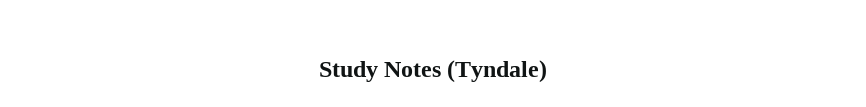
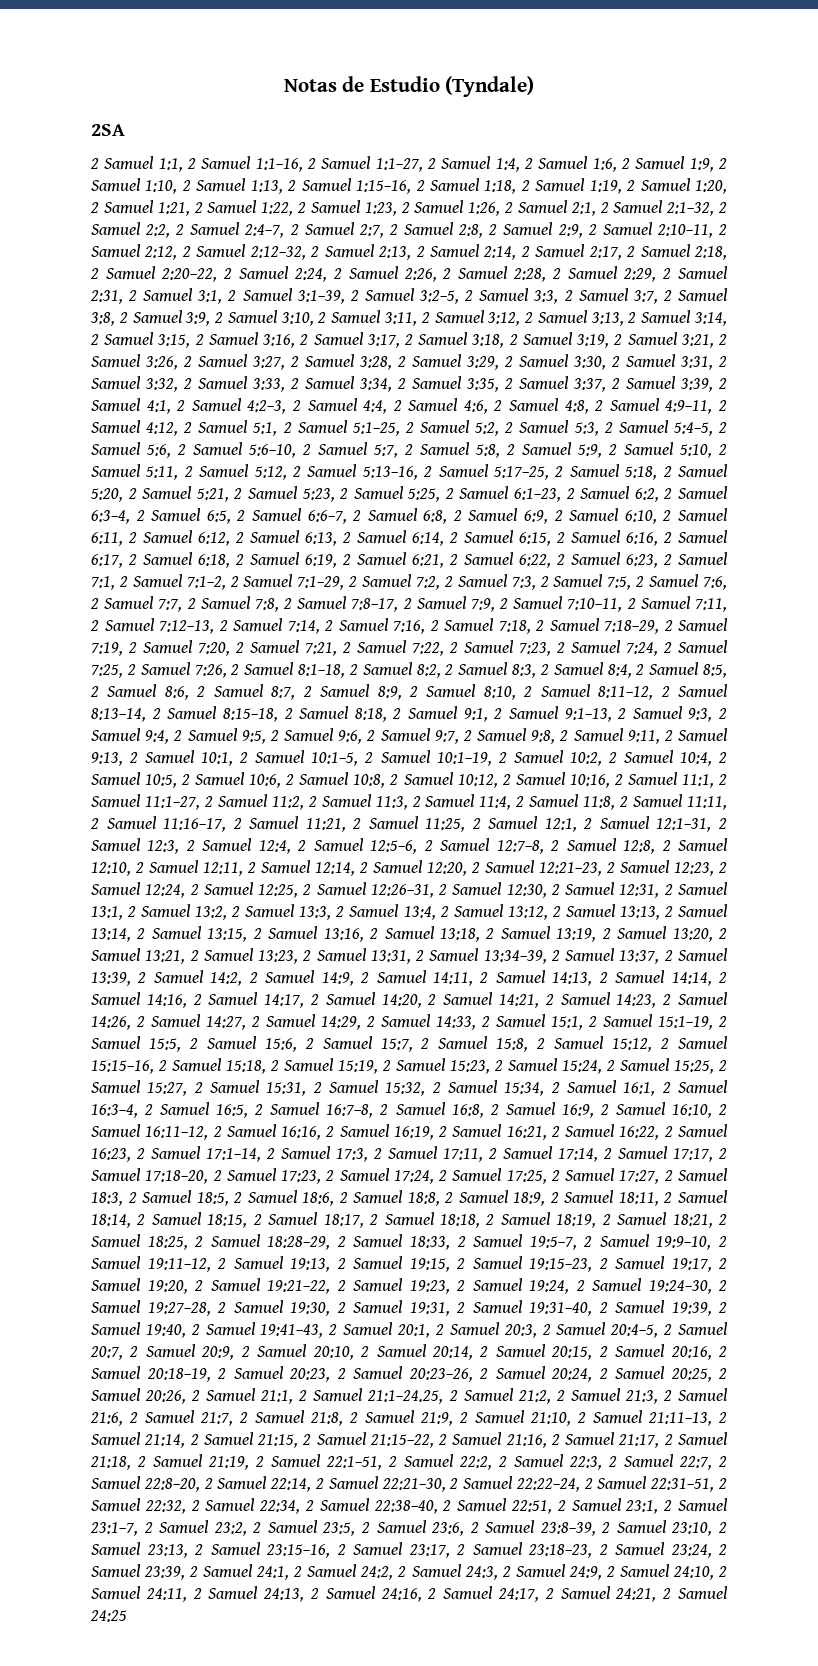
[318,60,548,83] Study Notes (Tyndale) -> [283,76,535,97] [91,124,125,136] [90,156,727,172] [91,178,727,194] [90,200,727,216] [91,222,728,238] [91,244,727,260] [90,266,728,282] [90,288,729,304] [90,310,727,326] [90,332,727,348] [91,354,727,370] [91,376,727,392] [91,398,727,414] [91,420,727,436] [91,442,727,458] [91,464,728,480] [90,486,728,502] [91,508,728,524] [91,530,728,546] [91,552,728,568] [91,574,728,590] [90,596,727,612] [90,618,728,634] [91,640,728,656] [91,662,727,678] [90,684,728,700] [91,706,727,722] [91,728,728,744] [91,750,727,766] [91,772,727,788] [91,794,727,810] [90,816,728,832] [91,838,728,854] [91,860,727,876] [91,882,728,898] [91,904,728,920] [91,926,727,942] [91,948,728,964] [91,970,727,986] [91,992,728,1008] [91,1014,727,1030] [91,1036,728,1052] [91,1058,727,1074] [91,1080,728,1096] [91,1102,727,1118] [91,1124,728,1140] [91,1146,727,1162] [91,1168,728,1184] [91,1190,728,1206] [91,1212,727,1228] [91,1234,727,1250] [91,1256,727,1272] [91,1278,727,1294] [91,1300,727,1316] [91,1322,729,1338] [90,1344,727,1360] [91,1366,727,1382] [91,1388,729,1404] [90,1410,727,1426] [91,1432,728,1448] [90,1454,727,1470] [91,1476,727,1492] [91,1498,728,1514] [90,1520,727,1536] [91,1542,727,1558] [91,1564,727,1580] [91,1586,728,1602] [90,1610,127,1622] Notas de Estudio (Tyndale) // 2SA // 2 Samuel 1:1, 2 Samuel 1:1–16, 2 Samuel 1:1–27, 2 Samuel 1:4, 2 Samuel 1:6, 2 Samuel 1:9, 2 Samuel 1:10, 2 Samuel 1:13, 2 Samuel 1:15–16, 2 Samuel 1:18, 2 Samuel 1:19, 2 Samuel 1:20, 2 Samuel 1:21, 2 Samuel 1:22, 2 Samuel 1:23, 2 Samuel 1:26, 2 Samuel 2:1, 2 Samuel 2:1–32, 2 Samuel 2:2, 2 Samuel 2:4–7, 2 Samuel 2:7, 2 Samuel 2:8, 2 Samuel 2:9, 2 Samuel 2:10–11, 2 Samuel 2:12, 2 Samuel 2:12–32, 2 Samuel 2:13, 2 Samuel 2:14, 2 Samuel 2:17, 2 Samuel 2:18, 2 Samuel 2:20–22, 2 Samuel 2:24, 2 Samuel 2:26, 2 Samuel 2:28, 2 Samuel 2:29, 2 Samuel 2:31, 2 Samuel 3:1, 2 Samuel 3:1–39, 2 Samuel 3:2–5, 2 Samuel 3:3, 2 Samuel 3:7, 2 Samuel 3:8, 2 Samuel 3:9, 2 Samuel 3:10, 2 Samuel 3:11, 2 Samuel 3:12, 2 Samuel 3:13, 2 Samuel 3:14, 2 Samuel 3:15, 2 Samuel 3:16, 2 Samuel 3:17, 2 Samuel 3:18, 2 Samuel 3:19, 2 Samuel 3:21, 2 Samuel 3:26, 2 Samuel 3:27, 2 Samuel 3:28, 2 Samuel 3:29, 2 Samuel 3:30, 2 Samuel 3:31, 2 Samuel 3:32, 2 Samuel 3:33, 2 Samuel 3:34, 2 Samuel 3:35, 2 Samuel 3:37, 2 Samuel 3:39, 2 Samuel 4:1, 2 Samuel 4:2–3, 2 Samuel 4:4, 2 Samuel 4:6, 2 Samuel 4:8, 2 Samuel 4:9–11, 2 Samuel 4:12, 2 Samuel 5:1, 2 Samuel 5:1–25, 2 Samuel 5:2, 2 Samuel 5:3, 2 Samuel 5:4–5, 2 Samuel 5:6, 2 Samuel 5:6–10, 2 Samuel 5:7, 2 Samuel 5:8, 2 Samuel 5:9, 2 Samuel 5:10, 2 Samuel 5:11, 2 Samuel 5:12, 2 Samuel 5:13–16, 2 Samuel 5:17–25, 2 Samuel 5:18, 2 Samuel 5:20, 2 Samuel 5:21, 2 Samuel 5:23, 2 Samuel 5:25, 2 Samuel 6:1–23, 2 Samuel 6:2, 2 Samuel 6:3–4, 2 Samuel 6:5, 2 Samuel 6:6–7, 2 Samuel 6:8, 2 Samuel 6:9, 2 Samuel 6:10, 2 Samuel 6:11, 2 Samuel 6:12, 2 Samuel 6:13, 2 Samuel 6:14, 2 Samuel 6:15, 2 Samuel 6:16, 2 Samuel 6:17, 2 Samuel 6:18, 2 Samuel 6:19, 2 Samuel 6:21, 2 Samuel 6:22, 2 Samuel 6:23, 2 Samuel 7:1, 2 Samuel 7:1–2, 2 Samuel 7:1–29, 2 Samuel 7:2, 2 Samuel 7:3, 2 Samuel 7:5, 2 Samuel 7:6, 2 Samuel 7:7, 2 Samuel 7:8, 2 Samuel 7:8–17, 2 Samuel 7:9, 2 Samuel 7:10–11, 2 Samuel 7:11, 2 Samuel 7:12–13, 2 Samuel 7:14, 2 Samuel 7:16, 2 Samuel 7:18, 2 Samuel 7:18–29, 2 Samuel 7:19, 2 Samuel 7:20, 2 Samuel 7:21, 2 Samuel 7:22, 2 Samuel 7:23, 2 Samuel 7:24, 2 Samuel 7:25, 2 Samuel 7:26, 2 Samuel 8:1–18, 2 Samuel 8:2, 2 Samuel 8:3, 2 Samuel 8:4, 2 Samuel 8:5, 2 Samuel 8:6, 2 Samuel 8:7, 2 Samuel 8:9, 2 Samuel 8:10, 2 Samuel 8:11–12, 2 Samuel 8:13–14, 2 Samuel 8:15–18, 2 Samuel 8:18, 2 Samuel 9:1, 2 Samuel 9:1–13, 2 Samuel 9:3, 2 Samuel 9:4, 2 Samuel 9:5, 2 Samuel 9:6, 2 Samuel 9:7, 2 Samuel 9:8, 2 Samuel 9:11, 2 Samuel 9:13, 2 Samuel 10:1, 2 Samuel 10:1–5, 2 Samuel 10:1–19, 2 Samuel 10:2, 2 Samuel 10:4, 2 Samuel 10:5, 2 Samuel 10:6, 2 Samuel 10:8, 2 Samuel 10:12, 2 Samuel 10:16, 2 Samuel 11:1, 2 Samuel 11:1–27, 2 Samuel 11:2, 2 Samuel 11:3, 2 Samuel 11:4, 2 Samuel 11:8, 2 Samuel 11:11, 2 Samuel 11:16–17, 2 Samuel 11:21, 2 Samuel 11:25, 2 Samuel 12:1, 2 Samuel 12:1–31, 2 Samuel 12:3, 2 Samuel 12:4, 2 Samuel 12:5–6, 2 Samuel 12:7–8, 2 Samuel 12:8, 2 Samuel 12:10, 2 Samuel 12:11, 2 Samuel 12:14, 2 Samuel 12:20, 2 Samuel 12:21–23, 2 Samuel 12:23, 2 Samuel 12:24, 2 Samuel 12:25, 2 Samuel 12:26–31, 2 Samuel 12:30, 2 Samuel 12:31, 2 Samuel 13:1, 2 Samuel 13:2, 2 Samuel 13:3, 2 Samuel 13:4, 2 Samuel 13:12, 2 Samuel 13:13, 2 Samuel 13:14, 2 Samuel 13:15, 2 Samuel 13:16, 2 Samuel 13:18, 2 Samuel 13:19, 2 Samuel 13:20, 2 Samuel 13:21, 2 Samuel 13:23, 2 Samuel 13:31, 2 Samuel 13:34–39, 2 Samuel 13:37, 2 Samuel 13:39, 2 Samuel 14:2, 2 Samuel 14:9, 2 Samuel 14:11, 2 Samuel 14:13, 2 Samuel 14:14, 2 Samuel 14:16, 2 Samuel 14:17, 2 Samuel 14:20, 2 Samuel 14:21, 2 Samuel 14:23, 2 Samuel 14:26, 2 Samuel 14:27, 2 Samuel 14:29, 2 Samuel 14:33, 2 Samuel 15:1, 2 Samuel 15:1–19, 2 Samuel 15:5, 2 Samuel 15:6, 2 Samuel 15:7, 2 Samuel 15:8, 2 Samuel 15:12, 2 Samuel 15:15–16, 2 Samuel 15:18, 2 Samuel 15:19, 2 Samuel 15:23, 2 Samuel 15:24, 2 Samuel 15:25, 2 Samuel 15:27, 2 Samuel 15:31, 2 Samuel 15:32, 2 Samuel 15:34, 2 Samuel 16:1, 2 Samuel 16:3–4, 2 Samuel 16:5, 2 Samuel 16:7–8, 2 Samuel 16:8, 2 Samuel 16:9, 2 Samuel 16:10, 2 Samuel 16:11–12, 2 Samuel 16:16, 2 Samuel 16:19, 2 Samuel 16:21, 2 Samuel 16:22, 2 Samuel 16:23, 2 Samuel 17:1–14, 2 Samuel 17:3, 2 Samuel 17:11, 2 Samuel 17:14, 2 Samuel 17:17, 2 Samuel 17:18–20, 2 Samuel 17:23, 2 Samuel 17:24, 2 Samuel 17:25, 2 Samuel 17:27, 2 Samuel 18:3, 2 Samuel 18:5, 2 Samuel 18:6, 2 Samuel 18:8, 2 Samuel 18:9, 2 Samuel 18:11, 2 Samuel 18:14, 2 Samuel 18:15, 2 Samuel 18:17, 2 Samuel 18:18, 2 Samuel 18:19, 2 Samuel 18:21, 2 Samuel 18:25, 2 Samuel 18:28–29, 2 Samuel 18:33, 2 Samuel 19:5–7, 2 Samuel 19:9–10, 2 Samuel 19:11–12, 2 Samuel 19:13, 2 Samuel 19:15, 2 Samuel 19:15–23, 2 Samuel 19:17, 2 Samuel 19:20, 2 Samuel 19:21–22, 2 Samuel 19:23, 2 Samuel 19:24, 2 Samuel 19:24–30, 2 Samuel 19:27–28, 2 Samuel 19:30, 2 Samuel 19:31, 2 Samuel 19:31–40, 2 Samuel 19:39, 2 Samuel 19:40, 2 Samuel 19:41–43, 2 Samuel 20:1, 2 Samuel 20:3, 2 Samuel 20:4–5, 2 Samuel 20:7, 2 Samuel 20:9, 2 Samuel 20:10, 2 Samuel 20:14, 2 Samuel 20:15, 2 Samuel 20:16, 2 Samuel 20:18–19, 2 Samuel 20:23, 2 Samuel 20:23–26, 2 Samuel 20:24, 2 Samuel 20:25, 2 Samuel 20:26, 2 Samuel 21:1, 2 Samuel 21:1–24.25, 2 Samuel 21:2, 2 Samuel 21:3, 2 Samuel 21:6, 2 Samuel 21:7, 2 Samuel 21:8, 2 Samuel 21:9, 2 Samuel 21:10, 2 Samuel 21:11–13, 2 Samuel 21:14, 2 Samuel 21:15, 2 Samuel 21:15–22, 2 Samuel 21:16, 2 Samuel 21:17, 2 Samuel 21:18, 2 Samuel 21:19, 2 Samuel 22:1–51, 2 Samuel 22:2, 2 Samuel 22:3, 2 Samuel 22:7, 2 Samuel 22:8–20, 2 Samuel 22:14, 2 Samuel 22:21–30, 2 Samuel 22:22–24, 2 Samuel 22:31–51, 2 Samuel 22:32, 2 Samuel 22:34, 2 Samuel 22:38–40, 2 Samuel 22:51, 2 Samuel 23:1, 2 Samuel 23:1–7, 2 Samuel 23:2, 2 Samuel 23:5, 2 Samuel 23:6, 2 Samuel 23:8–39, 2 Samuel 23:10, 2 Samuel 23:13, 2 Samuel 23:15–16, 2 Samuel 23:17, 2 Samuel 23:18–23, 2 Samuel 23:24, 2 Samuel 23:39, 2 Samuel 24:1, 2 Samuel 24:2, 2 Samuel 24:3, 2 Samuel 24:9, 2 Samuel 24:10, 2 Samuel 24:11, 2 Samuel 24:13, 2 Samuel 24:16, 2 Samuel 24:17, 2 Samuel 24:21, 2 Samuel 24:25

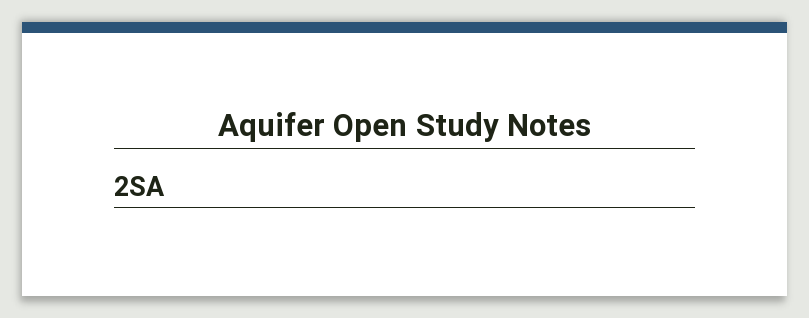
[283,76,535,97] [91,124,125,136] [90,156,727,172] [91,178,727,194] [90,200,727,216] [91,222,728,238] [91,244,727,260] [90,266,728,282] [90,288,729,304] [90,310,727,326] [90,332,727,348] [91,354,727,370] [91,376,727,392] [91,398,727,414] [91,420,727,436] [91,442,727,458] [91,464,728,480] [90,486,728,502] [91,508,728,524] [91,530,728,546] [91,552,728,568] [91,574,728,590] [90,596,727,612] [90,618,728,634] [91,640,728,656] [91,662,727,678] [90,684,728,700] [91,706,727,722] [91,728,728,744] [91,750,727,766] [91,772,727,788] [91,794,727,810] [90,816,728,832] [91,838,728,854] [91,860,727,876] [91,882,728,898] [91,904,728,920] [91,926,727,942] [91,948,728,964] [91,970,727,986] [91,992,728,1008] [91,1014,727,1030] [91,1036,728,1052] [91,1058,727,1074] [91,1080,728,1096] [91,1102,727,1118] [91,1124,728,1140] [91,1146,727,1162] [91,1168,728,1184] [91,1190,728,1206] [91,1212,727,1228] [91,1234,727,1250] [91,1256,727,1272] [91,1278,727,1294] [91,1300,727,1316] [91,1322,729,1338] [90,1344,727,1360] [91,1366,727,1382] [91,1388,729,1404] [90,1410,727,1426] [91,1432,728,1448] [90,1454,727,1470] [91,1476,727,1492] [91,1498,728,1514] [90,1520,727,1536] [91,1542,727,1558] [91,1564,727,1580] [91,1586,728,1602] [90,1610,127,1622] Notas de Estudio (Tyndale) // 2SA // 2 Samuel 1:1, 2 Samuel 1:1–16, 2 Samuel 1:1–27, 2 Samuel 1:4, 2 Samuel 1:6, 2 Samuel 1:9, 2 Samuel 1:10, 2 Samuel 1:13, 2 Samuel 1:15–16, 2 Samuel 1:18, 2 Samuel 1:19, 2 Samuel 1:20, 2 Samuel 1:21, 2 Samuel 1:22, 2 Samuel 1:23, 2 Samuel 1:26, 2 Samuel 2:1, 2 Samuel 2:1–32, 2 Samuel 2:2, 2 Samuel 2:4–7, 2 Samuel 2:7, 2 Samuel 2:8, 2 Samuel 2:9, 2 Samuel 2:10–11, 2 Samuel 2:12, 2 Samuel 2:12–32, 2 Samuel 2:13, 2 Samuel 2:14, 2 Samuel 2:17, 2 Samuel 2:18, 2 Samuel 2:20–22, 2 Samuel 2:24, 2 Samuel 2:26, 2 Samuel 2:28, 2 Samuel 2:29, 2 Samuel 2:31, 2 Samuel 3:1, 2 Samuel 3:1–39, 2 Samuel 3:2–5, 2 Samuel 3:3, 2 Samuel 3:7, 2 Samuel 3:8, 2 Samuel 3:9, 2 Samuel 3:10, 2 Samuel 3:11, 2 Samuel 3:12, 2 Samuel 3:13, 2 Samuel 3:14, 2 Samuel 3:15, 2 Samuel 3:16, 2 Samuel 3:17, 2 Samuel 3:18, 2 Samuel 3:19, 2 Samuel 3:21, 2 Samuel 3:26, 2 Samuel 3:27, 2 Samuel 3:28, 2 Samuel 3:29, 2 Samuel 3:30, 2 Samuel 3:31, 2 Samuel 3:32, 2 Samuel 3:33, 2 Samuel 3:34, 2 Samuel 3:35, 2 Samuel 3:37, 2 Samuel 3:39, 2 Samuel 4:1, 2 Samuel 4:2–3, 2 Samuel 4:4, 2 Samuel 4:6, 2 Samuel 4:8, 2 Samuel 4:9–11, 2 Samuel 4:12, 2 Samuel 5:1, 2 Samuel 5:1–25, 2 Samuel 5:2, 2 Samuel 5:3, 2 Samuel 5:4–5, 2 Samuel 5:6, 2 Samuel 5:6–10, 2 Samuel 5:7, 2 Samuel 5:8, 2 Samuel 5:9, 2 Samuel 5:10, 2 Samuel 5:11, 2 Samuel 5:12, 2 Samuel 5:13–16, 2 Samuel 5:17–25, 2 Samuel 5:18, 2 Samuel 5:20, 2 Samuel 5:21, 2 Samuel 5:23, 2 Samuel 5:25, 2 Samuel 6:1–23, 2 Samuel 6:2, 2 Samuel 6:3–4, 2 Samuel 6:5, 2 Samuel 6:6–7, 2 Samuel 6:8, 2 Samuel 6:9, 2 Samuel 6:10, 2 Samuel 6:11, 2 Samuel 6:12, 2 Samuel 6:13, 2 Samuel 6:14, 2 Samuel 6:15, 2 Samuel 6:16, 2 Samuel 6:17, 2 Samuel 6:18, 2 Samuel 6:19, 2 Samuel 6:21, 2 Samuel 6:22, 2 Samuel 6:23, 2 Samuel 7:1, 2 Samuel 7:1–2, 2 Samuel 7:1–29, 2 Samuel 7:2, 2 Samuel 7:3, 2 Samuel 7:5, 2 Samuel 7:6, 2 Samuel 7:7, 2 Samuel 7:8, 2 Samuel 7:8–17, 2 Samuel 7:9, 2 Samuel 7:10–11, 2 Samuel 7:11, 2 Samuel 7:12–13, 2 Samuel 7:14, 2 Samuel 7:16, 2 Samuel 7:18, 2 Samuel 7:18–29, 2 Samuel 7:19, 2 Samuel 7:20, 2 Samuel 7:21, 2 Samuel 7:22, 2 Samuel 7:23, 2 Samuel 7:24, 2 Samuel 7:25, 2 Samuel 7:26, 2 Samuel 8:1–18, 2 Samuel 8:2, 2 Samuel 8:3, 2 Samuel 8:4, 2 Samuel 8:5, 2 Samuel 8:6, 2 Samuel 8:7, 2 Samuel 8:9, 2 Samuel 8:10, 2 Samuel 8:11–12, 2 Samuel 8:13–14, 2 Samuel 8:15–18, 2 Samuel 8:18, 2 Samuel 9:1, 2 Samuel 9:1–13, 2 Samuel 9:3, 2 Samuel 9:4, 2 Samuel 9:5, 2 Samuel 9:6, 2 Samuel 9:7, 2 Samuel 9:8, 2 Samuel 9:11, 2 Samuel 9:13, 2 Samuel 10:1, 2 Samuel 10:1–5, 2 Samuel 10:1–19, 2 Samuel 10:2, 2 Samuel 10:4, 2 Samuel 10:5, 2 Samuel 10:6, 2 Samuel 10:8, 2 Samuel 10:12, 2 Samuel 10:16, 2 Samuel 11:1, 2 Samuel 11:1–27, 2 Samuel 11:2, 2 Samuel 11:3, 2 Samuel 11:4, 2 Samuel 11:8, 2 Samuel 11:11, 2 Samuel 11:16–17, 2 Samuel 11:21, 2 Samuel 11:25, 2 Samuel 12:1, 2 Samuel 12:1–31, 2 Samuel 12:3, 2 Samuel 12:4, 2 Samuel 12:5–6, 2 Samuel 12:7–8, 2 Samuel 12:8, 2 Samuel 12:10, 2 Samuel 12:11, 2 Samuel 12:14, 2 Samuel 12:20, 2 Samuel 12:21–23, 2 Samuel 12:23, 2 Samuel 12:24, 2 Samuel 12:25, 2 Samuel 12:26–31, 2 Samuel 12:30, 2 Samuel 12:31, 2 Samuel 13:1, 2 Samuel 13:2, 2 Samuel 13:3, 2 Samuel 13:4, 2 Samuel 13:12, 2 Samuel 13:13, 2 Samuel 13:14, 2 Samuel 13:15, 2 Samuel 13:16, 2 Samuel 13:18, 2 Samuel 13:19, 2 Samuel 13:20, 2 Samuel 13:21, 2 Samuel 13:23, 2 Samuel 13:31, 2 Samuel 13:34–39, 2 Samuel 13:37, 2 Samuel 13:39, 2 Samuel 14:2, 2 Samuel 14:9, 2 Samuel 14:11, 2 Samuel 14:13, 2 Samuel 14:14, 2 Samuel 14:16, 2 Samuel 14:17, 2 Samuel 14:20, 2 Samuel 14:21, 2 Samuel 14:23, 2 Samuel 14:26, 2 Samuel 14:27, 2 Samuel 14:29, 2 Samuel 14:33, 2 Samuel 15:1, 2 Samuel 15:1–19, 2 Samuel 15:5, 2 Samuel 15:6, 2 Samuel 15:7, 2 Samuel 15:8, 2 Samuel 15:12, 2 Samuel 15:15–16, 2 Samuel 15:18, 2 Samuel 15:19, 2 Samuel 15:23, 2 Samuel 15:24, 2 Samuel 15:25, 2 Samuel 15:27, 2 Samuel 15:31, 2 Samuel 15:32, 2 Samuel 15:34, 2 Samuel 16:1, 2 Samuel 16:3–4, 2 Samuel 16:5, 2 Samuel 16:7–8, 2 Samuel 16:8, 2 Samuel 16:9, 2 Samuel 16:10, 2 Samuel 16:11–12, 2 Samuel 16:16, 2 Samuel 16:19, 2 Samuel 16:21, 2 Samuel 16:22, 2 Samuel 16:23, 2 Samuel 17:1–14, 2 Samuel 17:3, 2 Samuel 17:11, 2 Samuel 17:14, 2 Samuel 17:17, 2 Samuel 17:18–20, 2 Samuel 17:23, 2 Samuel 17:24, 2 Samuel 17:25, 2 Samuel 17:27, 2 Samuel 18:3, 2 Samuel 18:5, 2 Samuel 18:6, 2 Samuel 18:8, 2 Samuel 18:9, 2 Samuel 18:11, 2 Samuel 18:14, 2 Samuel 18:15, 2 Samuel 18:17, 2 Samuel 18:18, 2 Samuel 18:19, 2 Samuel 18:21, 2 Samuel 18:25, 2 Samuel 18:28–29, 2 Samuel 18:33, 2 Samuel 19:5–7, 2 Samuel 19:9–10, 2 Samuel 19:11–12, 2 Samuel 19:13, 2 Samuel 19:15, 2 Samuel 19:15–23, 2 Samuel 19:17, 2 Samuel 19:20, 2 Samuel 19:21–22, 2 Samuel 19:23, 2 Samuel 19:24, 2 Samuel 19:24–30, 2 Samuel 19:27–28, 2 Samuel 19:30, 2 Samuel 19:31, 2 Samuel 19:31–40, 2 Samuel 19:39, 2 Samuel 19:40, 2 Samuel 19:41–43, 2 Samuel 20:1, 2 Samuel 20:3, 2 Samuel 20:4–5, 2 Samuel 20:7, 2 Samuel 20:9, 2 Samuel 20:10, 2 Samuel 20:14, 2 Samuel 20:15, 2 Samuel 20:16, 2 Samuel 20:18–19, 2 Samuel 20:23, 2 Samuel 20:23–26, 2 Samuel 20:24, 2 Samuel 20:25, 2 Samuel 20:26, 2 Samuel 21:1, 2 Samuel 21:1–24.25, 2 Samuel 21:2, 2 Samuel 21:3, 2 Samuel 21:6, 2 Samuel 21:7, 2 Samuel 21:8, 2 Samuel 21:9, 2 Samuel 21:10, 2 Samuel 21:11–13, 2 Samuel 21:14, 2 Samuel 21:15, 2 Samuel 21:15–22, 2 Samuel 21:16, 2 Samuel 21:17, 2 Samuel 21:18, 2 Samuel 21:19, 2 Samuel 22:1–51, 2 Samuel 22:2, 2 Samuel 22:3, 2 Samuel 22:7, 2 Samuel 22:8–20, 2 Samuel 22:14, 2 Samuel 22:21–30, 2 Samuel 22:22–24, 2 Samuel 22:31–51, 2 Samuel 22:32, 2 Samuel 22:34, 2 Samuel 22:38–40, 2 Samuel 22:51, 2 Samuel 23:1, 2 Samuel 23:1–7, 2 Samuel 23:2, 2 Samuel 23:5, 2 Samuel 23:6, 2 Samuel 23:8–39, 2 Samuel 23:10, 2 Samuel 23:13, 2 Samuel 23:15–16, 2 Samuel 23:17, 2 Samuel 23:18–23, 2 Samuel 23:24, 2 Samuel 23:39, 2 Samuel 24:1, 2 Samuel 24:2, 2 Samuel 24:3, 2 Samuel 24:9, 2 Samuel 24:10, 2 Samuel 24:11, 2 Samuel 24:13, 2 Samuel 24:16, 2 Samuel 24:17, 2 Samuel 24:21, 2 Samuel 24:25 -> [217,112,592,142] [114,176,165,196] Aquifer Open Study Notes // 2SA

